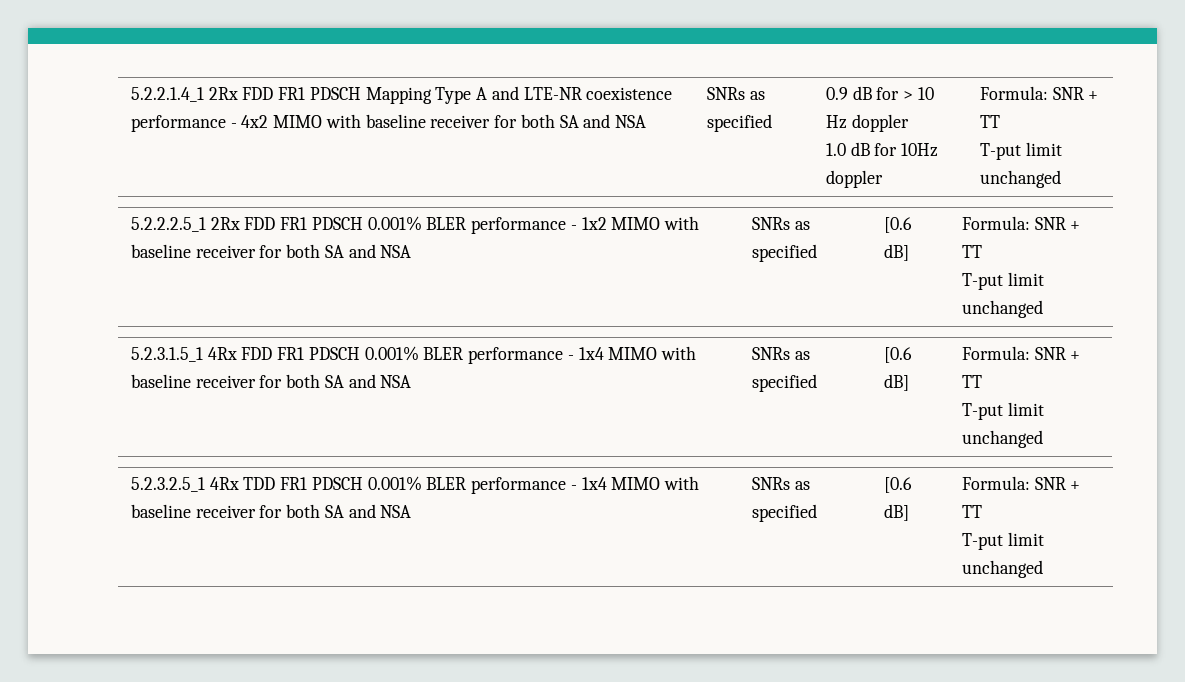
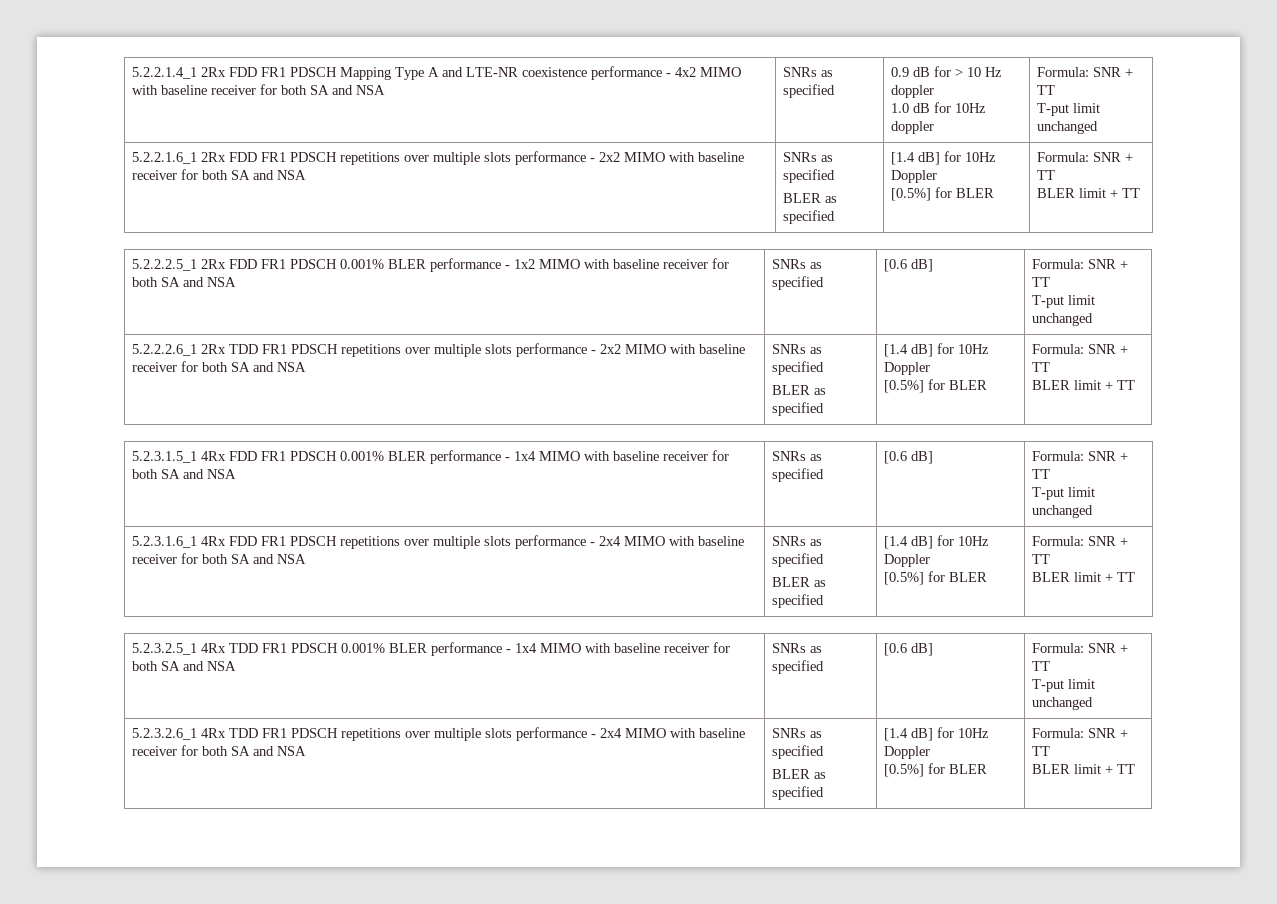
(1062, 179) none -> [132,151,745,165] [132,169,307,180] [783,152,834,162] [783,169,836,183] [783,193,838,203] [783,210,836,224] [891,151,997,165] [891,170,938,183] [891,187,995,201] [1037,152,1134,162] [1037,170,1056,180] [1037,188,1141,198] // 5.2.2.1.6_1 2Rx FDD FR1 PDSCH repetitions over multiple slots performance - 2x2 MIMO with baseline receiver for both SA and NSA | SNRs as specified // BLER as specified | [1.4 dB] for 10Hz Doppler // [0.5%] for BLER | Formula: SNR + TT // BLER limit + TT
(1044, 309) none -> [132,343,746,357] [132,361,307,372] [772,344,823,354] [772,361,825,375] [772,385,827,395] [772,402,825,416] [884,343,990,357] [884,362,931,375] [884,379,988,393] [1032,344,1129,354] [1032,362,1051,372] [1032,380,1136,390] // 5.2.2.2.6_1 2Rx TDD FR1 PDSCH repetitions over multiple slots performance - 2x2 MIMO with baseline receiver for both SA and NSA | SNRs as specified // BLER as specified | [1.4 dB] for 10Hz Doppler // [0.5%] for BLER | Formula: SNR + TT // BLER limit + TT
(1044, 439) none -> [132,535,745,549] [132,553,307,564] [772,536,823,546] [772,553,825,567] [772,577,827,587] [772,594,825,608] [884,535,990,549] [884,554,931,567] [884,571,988,585] [1032,536,1129,546] [1032,554,1051,564] [1032,572,1136,582] // 5.2.3.1.6_1 4Rx FDD FR1 PDSCH repetitions over multiple slots performance - 2x4 MIMO with baseline receiver for both SA and NSA | SNRs as specified // BLER as specified | [1.4 dB] for 10Hz Doppler // [0.5%] for BLER | Formula: SNR + TT // BLER limit + TT
(1044, 569) none -> [132,727,746,741] [132,745,307,756] [772,728,823,738] [772,745,825,759] [772,769,827,779] [772,786,825,800] [884,727,990,741] [884,746,931,759] [884,763,988,777] [1032,728,1129,738] [1032,746,1051,756] [1032,764,1136,774] // 5.2.3.2.6_1 4Rx TDD FR1 PDSCH repetitions over multiple slots performance - 2x4 MIMO with baseline receiver for both SA and NSA | SNRs as specified // BLER as specified | [1.4 dB] for 10Hz Doppler // [0.5%] for BLER | Formula: SNR + TT // BLER limit + TT

